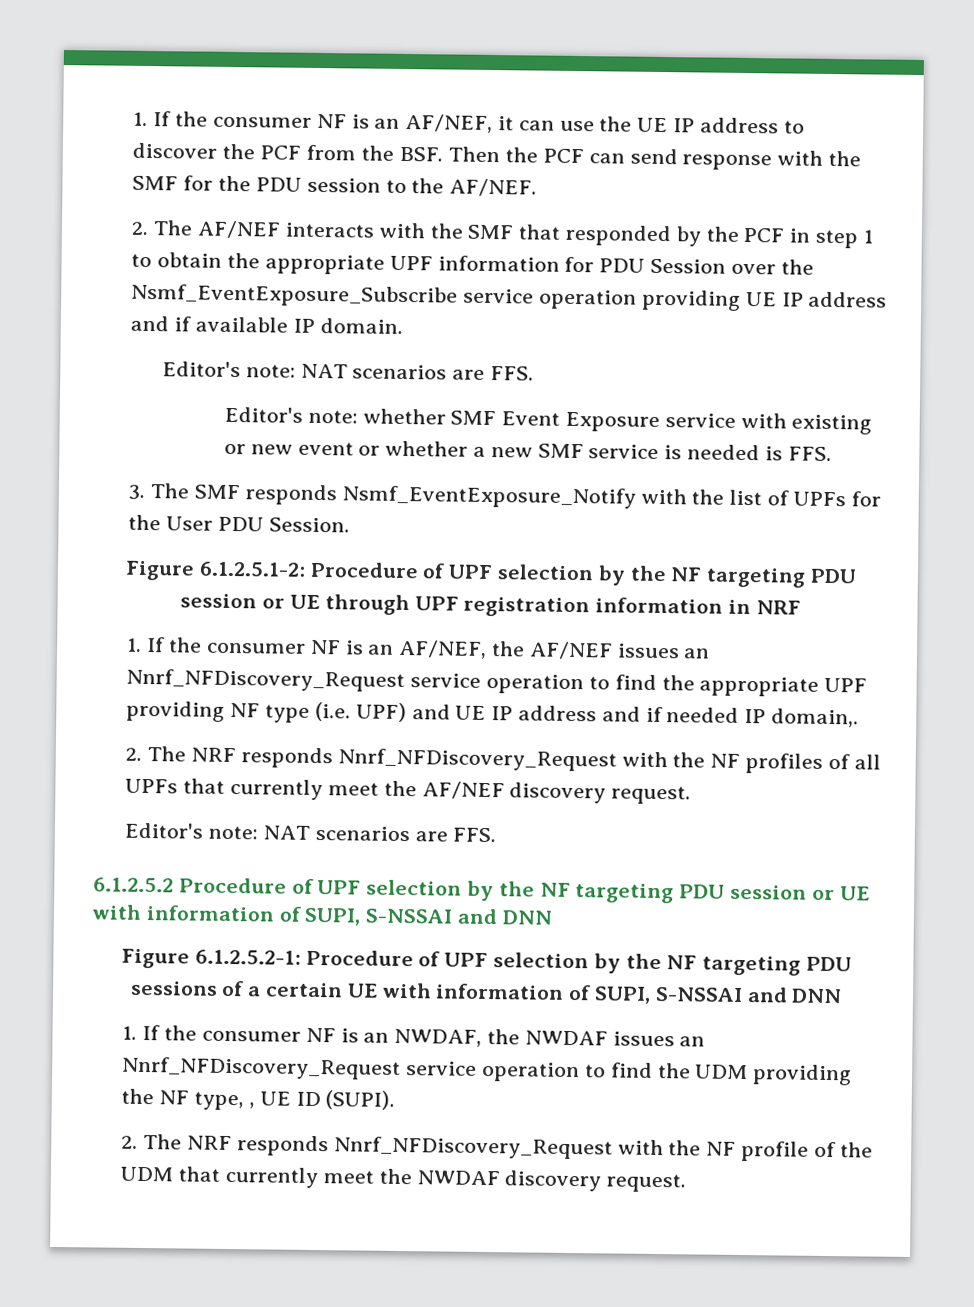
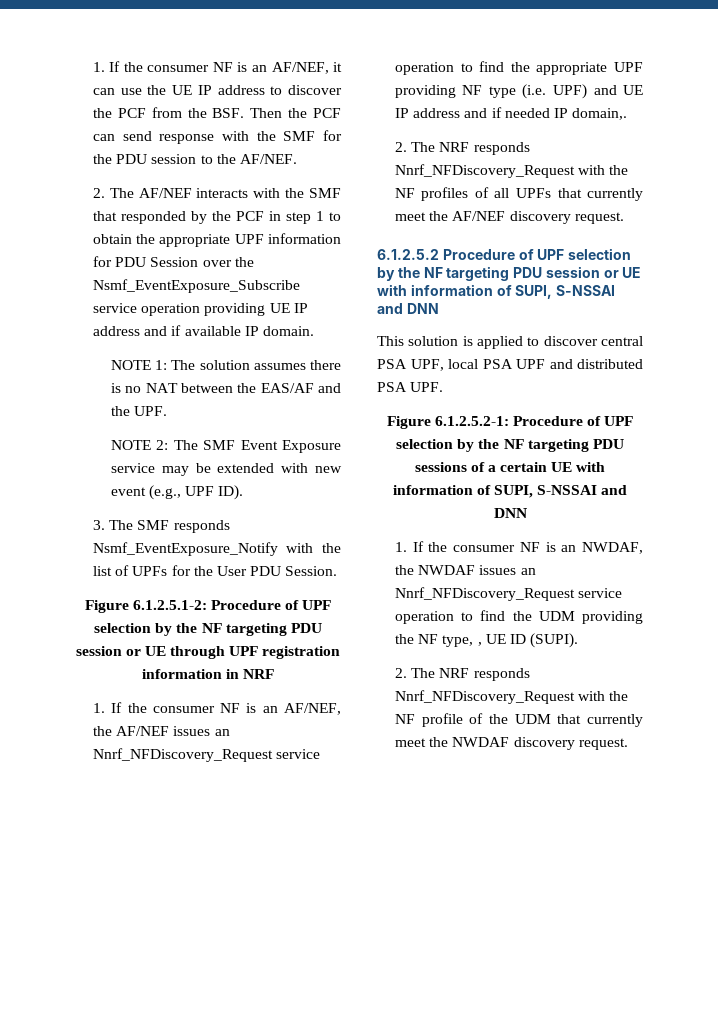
[161,361,534,381] [223,406,873,435] [223,440,832,462] Editor's note: NAT scenarios are FFS. // Editor's note: whether SMF Event Exposure service with existing or new event or whether a new SMF service is needed is FFS. -> [110,360,341,370] [110,383,341,393] [110,406,168,416] [110,440,341,453] [110,463,342,476] [110,485,244,500] NOTE 1: The solution assumes there is no NAT between the EAS/AF and the UPF. // NOTE 2: The SMF Event Exposure service may be extended with new event (e.g., UPF ID).
[124,822,497,843] // Editor's note: NAT scenarios are FFS. -> (624, 218) none
(552, 917) none -> [377,336,643,349] [377,359,643,371] [377,382,444,392] // This solution is applied to discover central PSA UPF, local PSA UPF and distributed PSA UPF.

